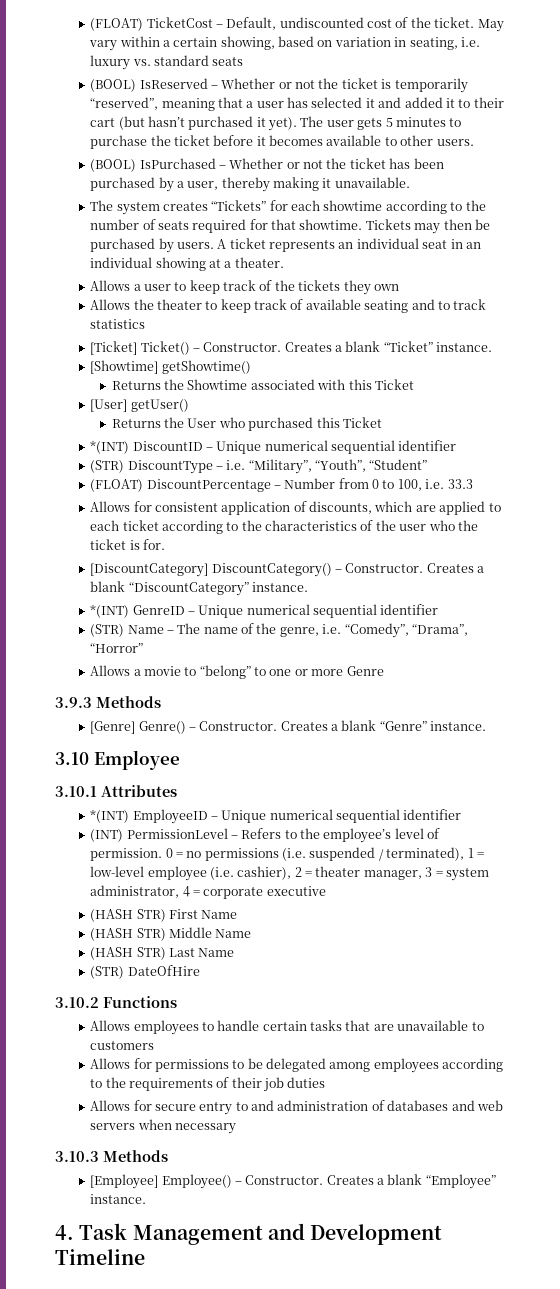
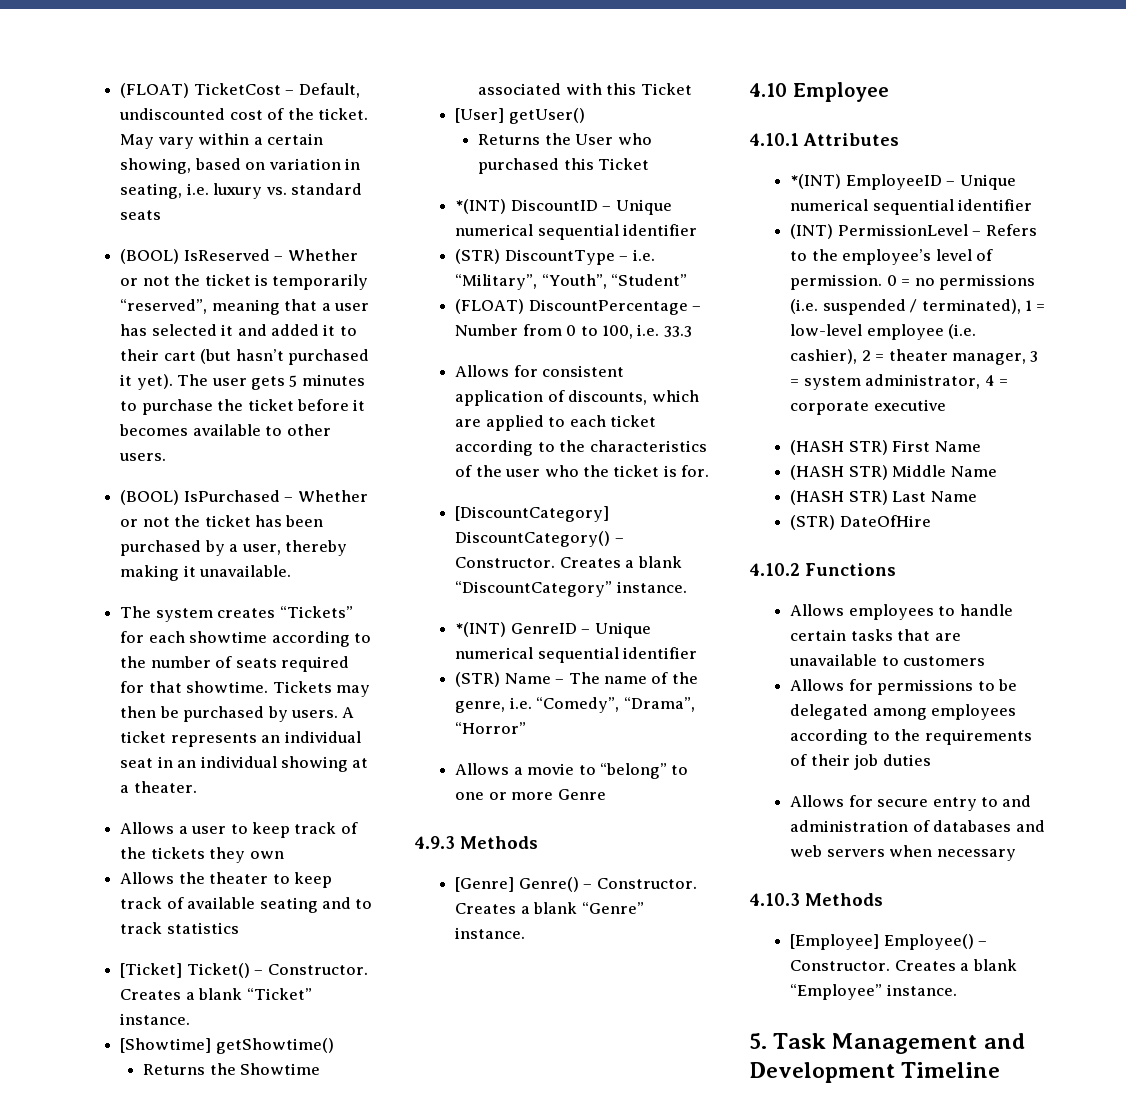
[55,697,92,708] 3.9.3 -> [414,836,455,849] 4.9.3
[55,752,89,765] 3.10 -> [749,83,787,97] 4.10
[55,786,97,797] 3.10.1 -> [749,133,799,146] 4.10.1
[55,997,99,1008] 3.10.2 -> [749,563,800,576] 4.10.2
[55,1151,99,1162] 3.10.3 -> [749,893,800,906] 4.10.3
[55,1225,74,1240] 4. -> [749,1033,767,1049] 5.

